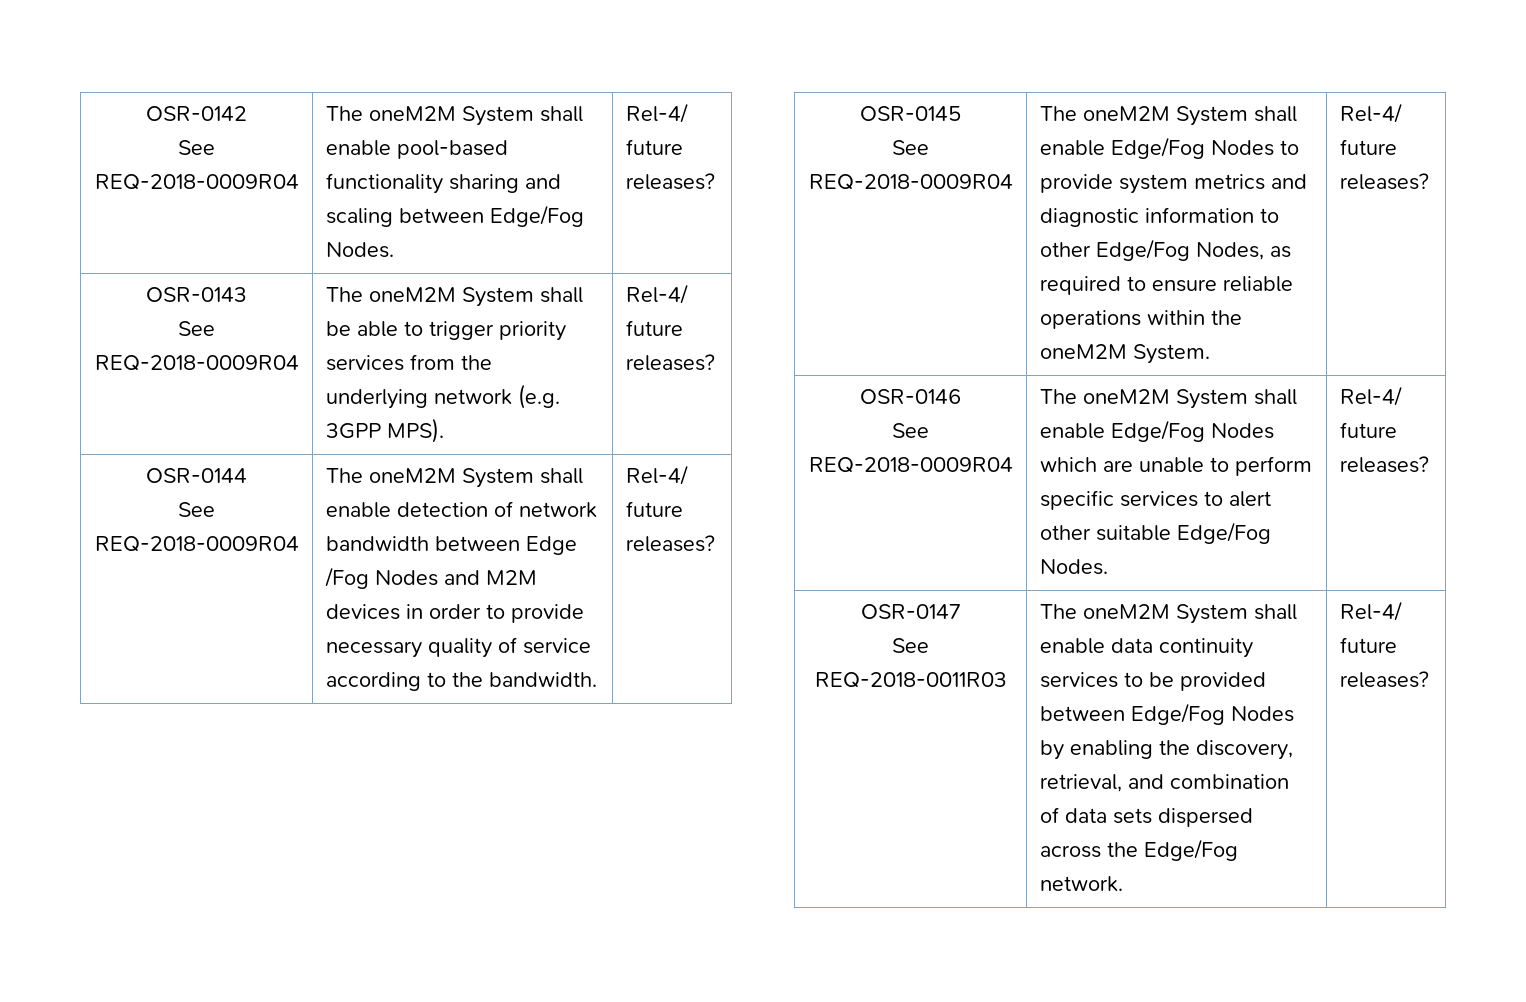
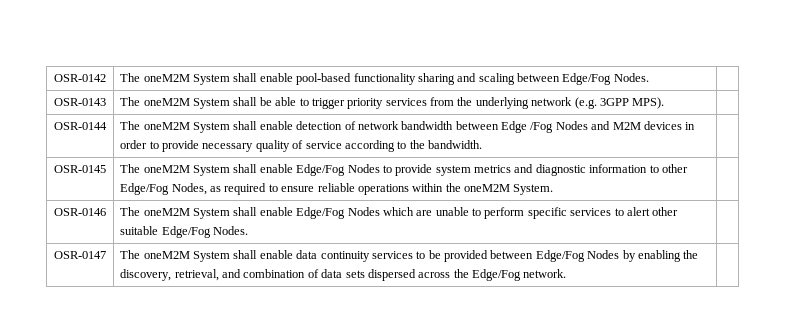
[178,140,215,155] [94,174,299,190] // See REQ-2018-0009R04 -> (106, 78) none
[625,103,688,123] [625,139,683,155] [625,173,715,190] Rel-4/ future releases? -> (649, 77) none
[178,321,215,336] [94,355,299,371] // See REQ-2018-0009R04 -> (106, 102) none
[625,284,688,304] [625,320,683,336] [625,354,715,371] Rel-4/ future releases? -> (665, 103) none
[178,502,215,517] [94,536,299,552] // See REQ-2018-0009R04 -> (107, 126) none
[625,465,688,485] [625,501,683,517] [625,535,715,552] Rel-4/ future releases? -> (483, 144) none
[892,140,929,155] [808,174,1013,190] // See REQ-2018-0009R04 -> (106, 169) none
[1339,103,1402,123] [1339,139,1397,155] [1339,173,1429,190] Rel-4/ future releases? -> (554, 189) none
[892,423,929,438] [808,457,1013,473] // See REQ-2018-0009R04 -> (106, 212) none
[1339,386,1402,406] [1339,422,1397,438] [1339,456,1429,473] Rel-4/ future releases? -> (249, 230) none
[892,638,929,653] [814,672,1007,688] // See REQ-2018-0011R03 -> (106, 255) none
[1339,601,1402,621] [1339,637,1397,653] [1339,671,1429,688] Rel-4/ future releases? -> (567, 273) none

